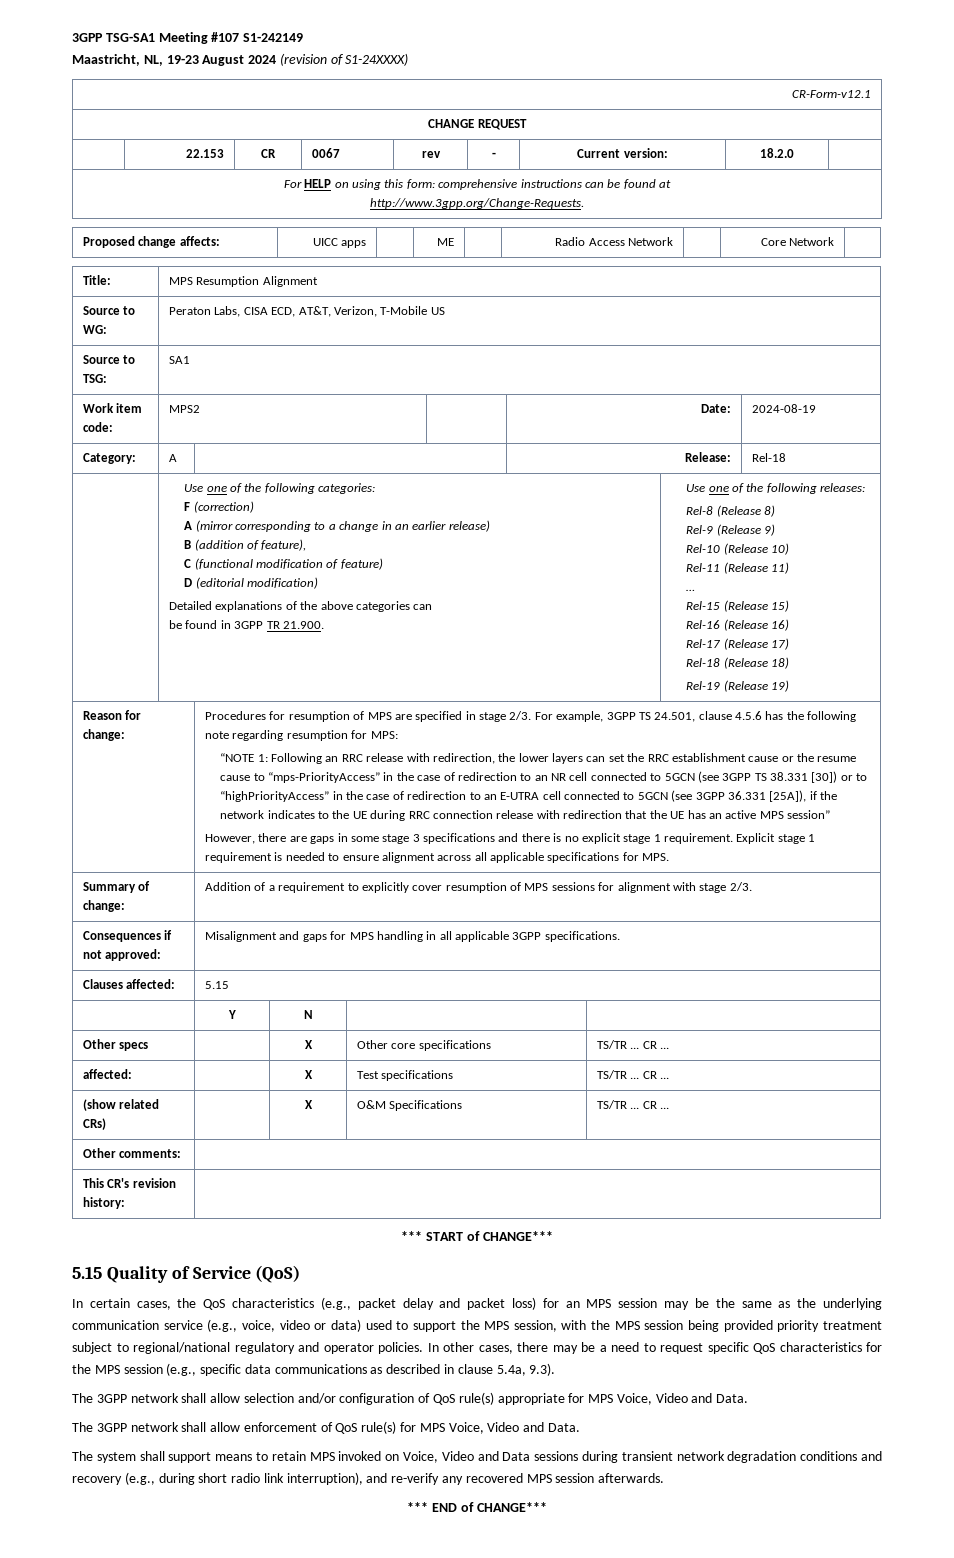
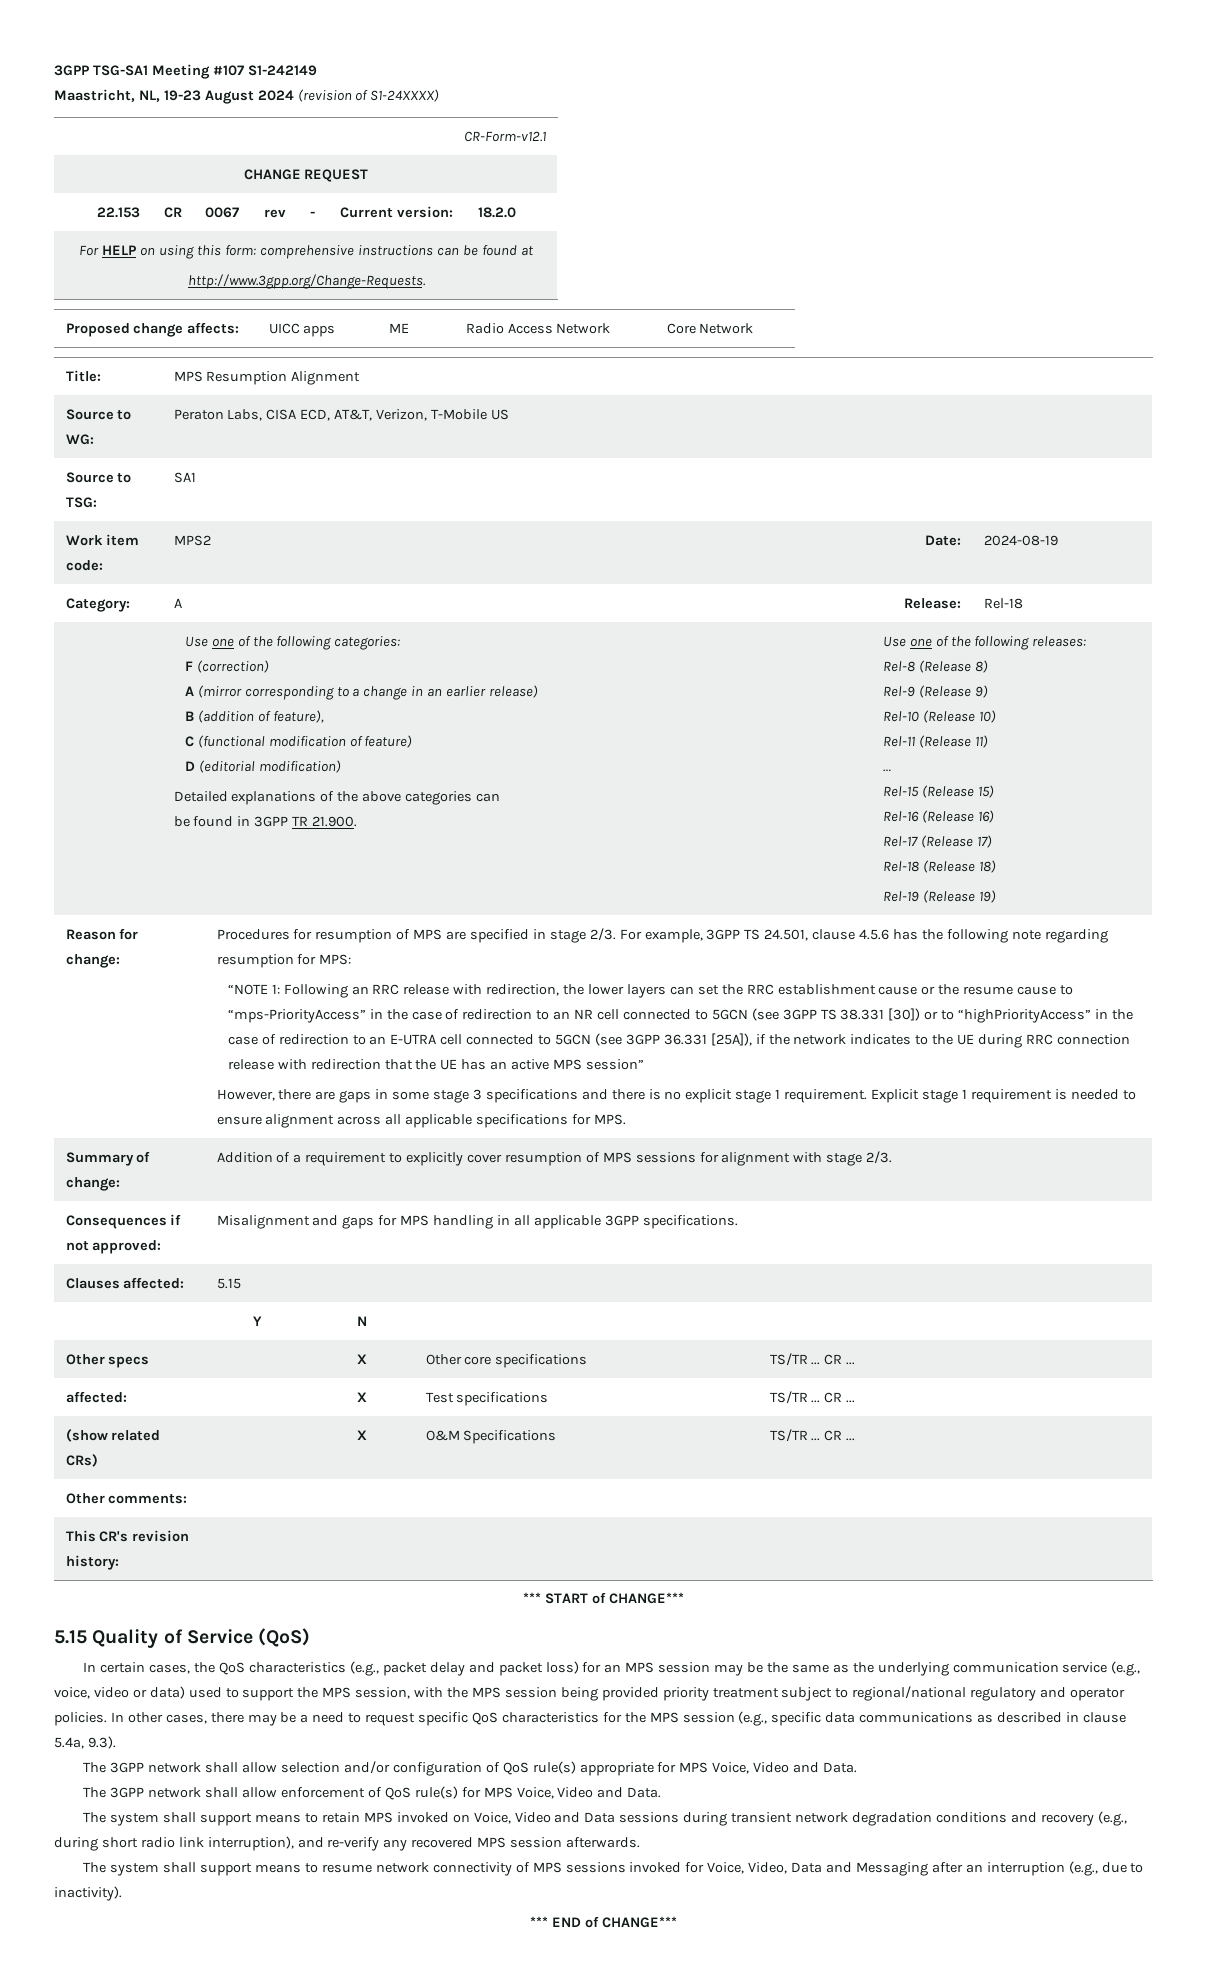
(665, 1478) none -> [83,1861,1144,1876] [54,1886,122,1901] // The system shall support means to resume network connectivity of MPS sessions invoked for Voice, Video, Data and Messaging after an interruption (e.g., due to inactivity).

